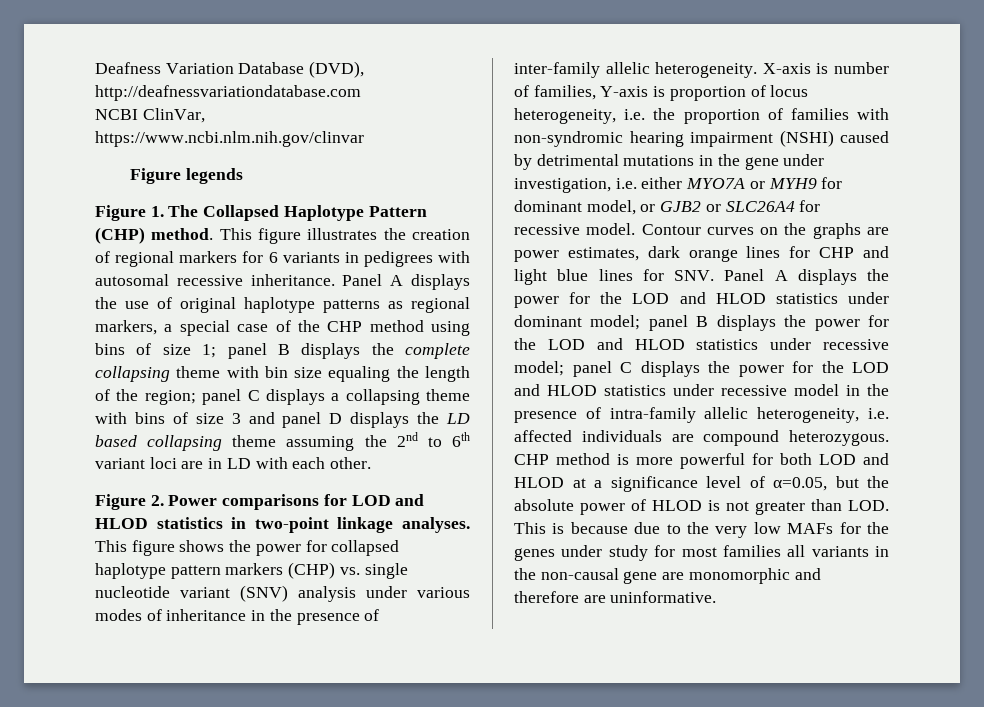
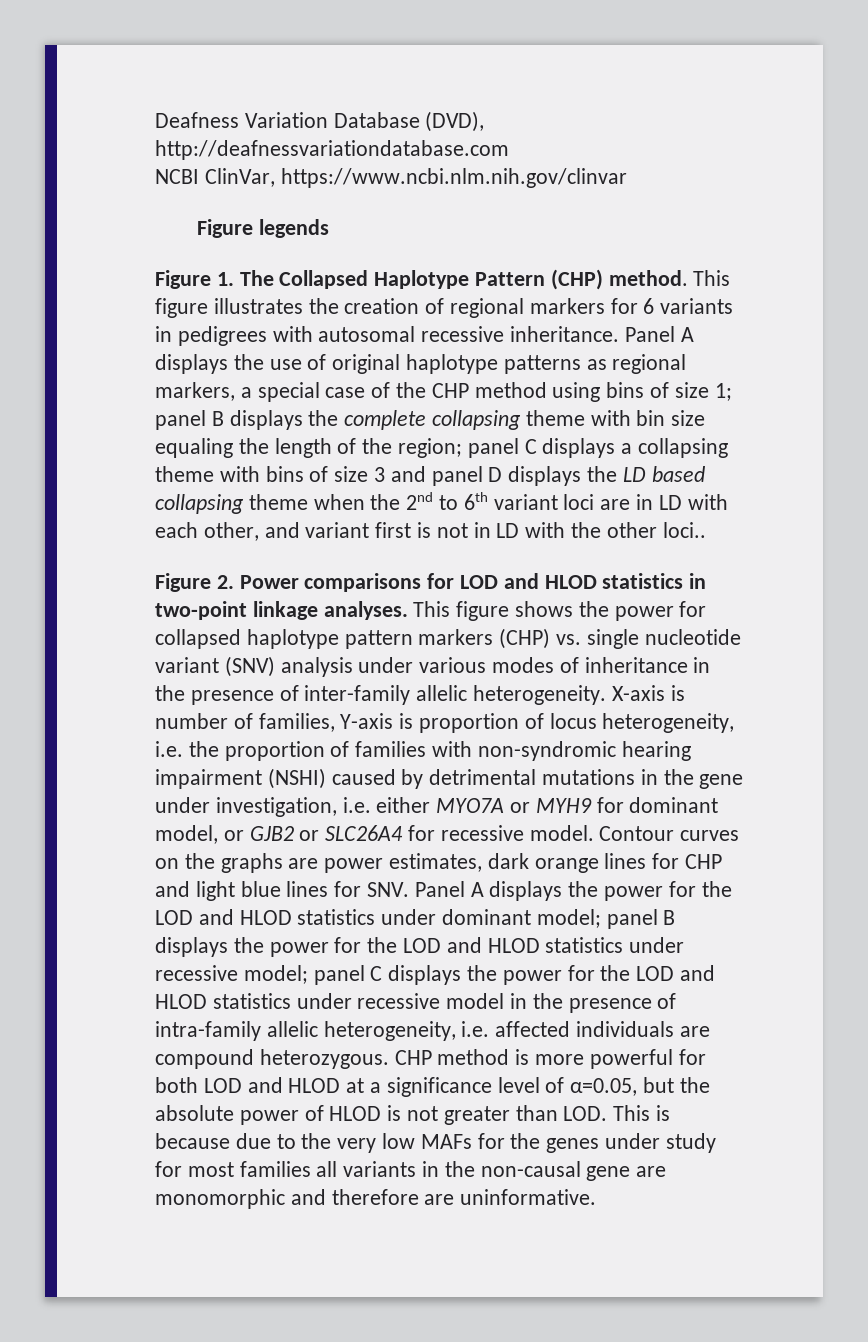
[286,436,355,451] assuming -> [313,494,365,510] when
[330,457,372,469] other. -> [203,522,706,541] other, and variant first is not in LD with the other loci..

